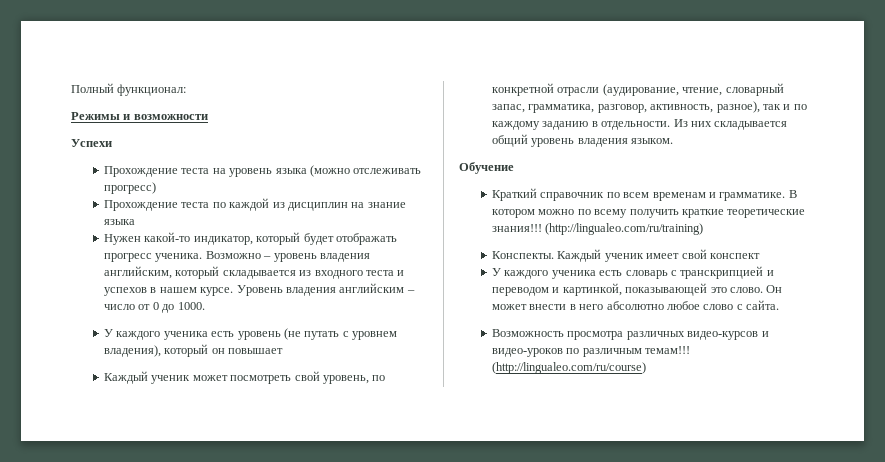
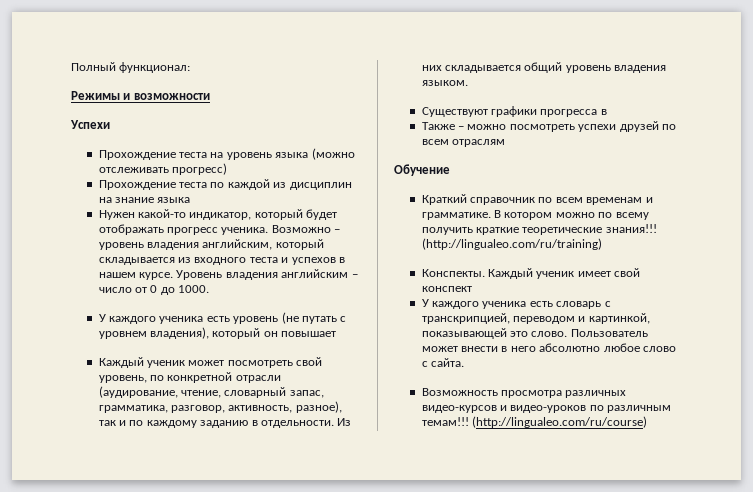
(674, 141) none -> [421,106,607,117] [421,121,676,132] [421,139,506,147] // Существуют графики прогресса в // Также – можно посмотреть успехи друзей по всем отраслям
[680,266,774,279] транскрипцией и -> [421,313,510,324] транскрипцией,
[766,285,783,293] Он -> [570,329,648,337] Пользователь

